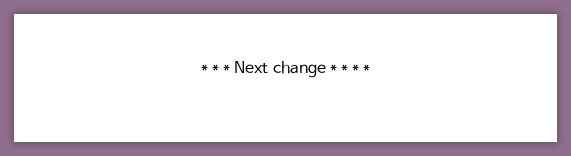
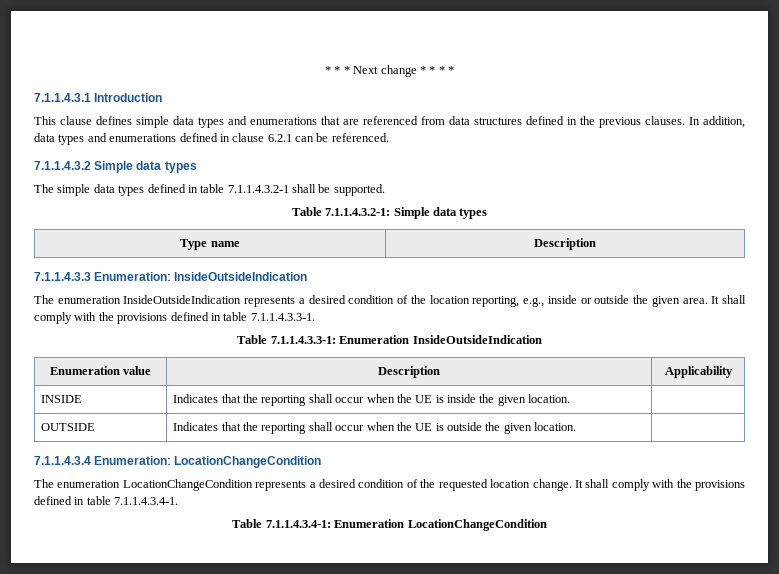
(371, 68) none -> [34,93,163,102] [34,116,745,128] [34,133,389,145] [34,161,197,173] [34,184,385,196] [291,207,488,219] [180,239,240,250] [534,238,596,250] [34,272,308,281] [34,295,746,307] [34,312,315,324] [237,335,542,344] [49,366,152,375] [378,366,440,378] [664,366,733,378] [41,395,83,403] [173,394,571,406] [41,423,96,431] [173,422,577,434] [34,456,322,468] [34,479,745,491] [34,496,179,505] [232,519,547,531] // 7.1.1.4.3.1 Introduction // This clause defines simple data types and enumerations that are referenced from data structures defined in the previous clauses. In addition, data types and enumerations defined in clause 6.2.1 can be referenced. // 7.1.1.4.3.2 Simple data types // The simple data types defined in table 7.1.1.4.3.2-1 shall be supported. // Table 7.1.1.4.3.2-1: Simple data types // Type name | Description // 7.1.1.4.3.3 Enumeration: InsideOutsideIndication // The enumeration InsideOutsideIndication represents a desired condition of the location reporting, e.g., inside or outside the given area. It shall comply with the provisions defined in table 7.1.1.4.3.3-1. // Table 7.1.1.4.3.3-1: Enumeration InsideOutsideIndication // Enumeration value | Description | Applicability // INSIDE | Indicates that the reporting shall occur when the UE is inside the given location. | // OUTSIDE | Indicates that the reporting shall occur when the UE is outside the given location. | // 7.1.1.4.3.4 Enumeration: LocationChangeCondition // The enumeration LocationChangeCondition represents a desired condition of the requested location change. It shall comply with the provisions defined in table 7.1.1.4.3.4-1. // Table 7.1.1.4.3.4-1: Enumeration LocationChangeCondition

